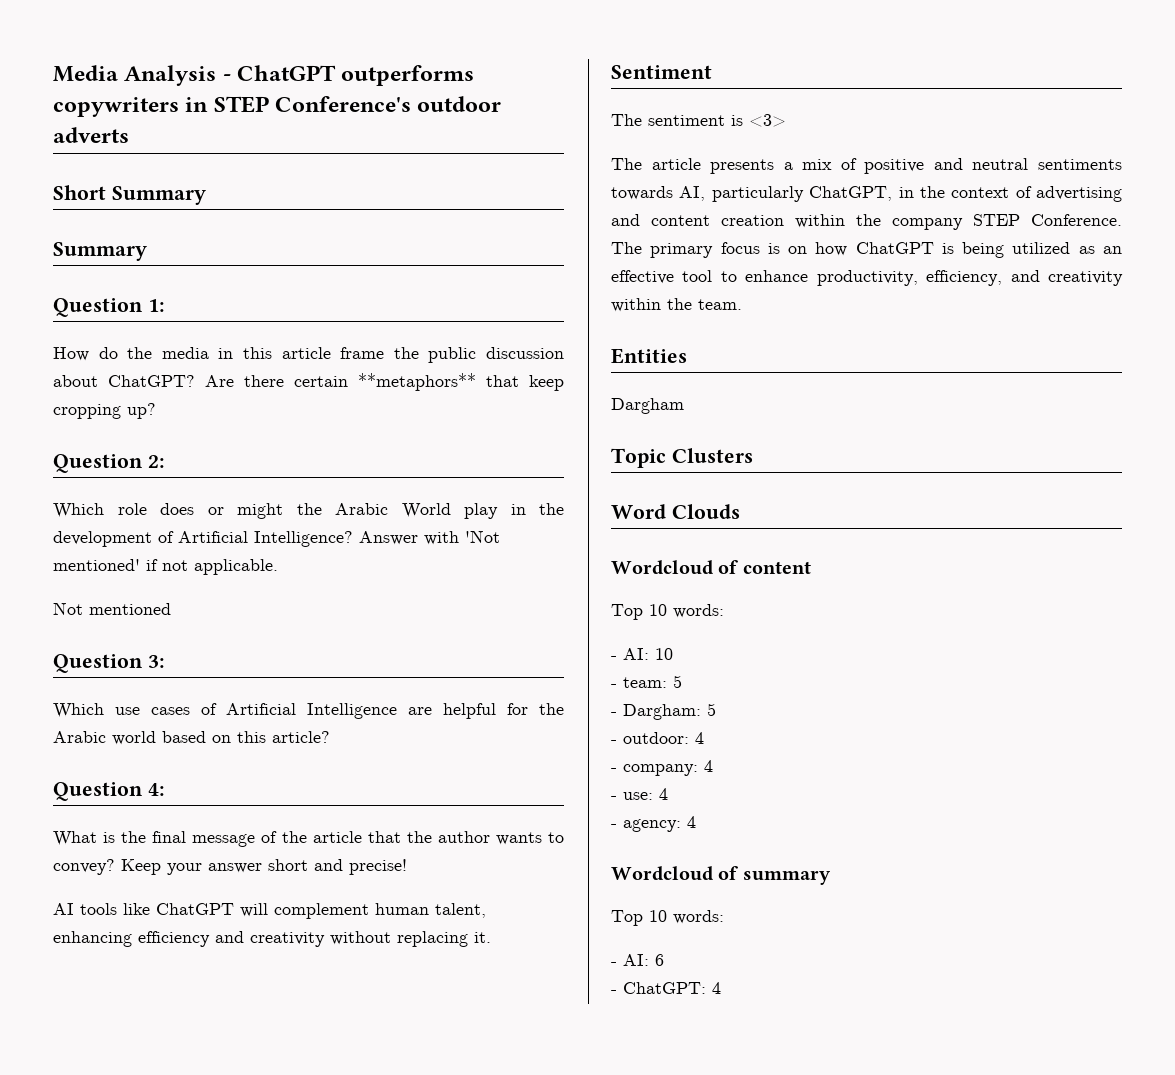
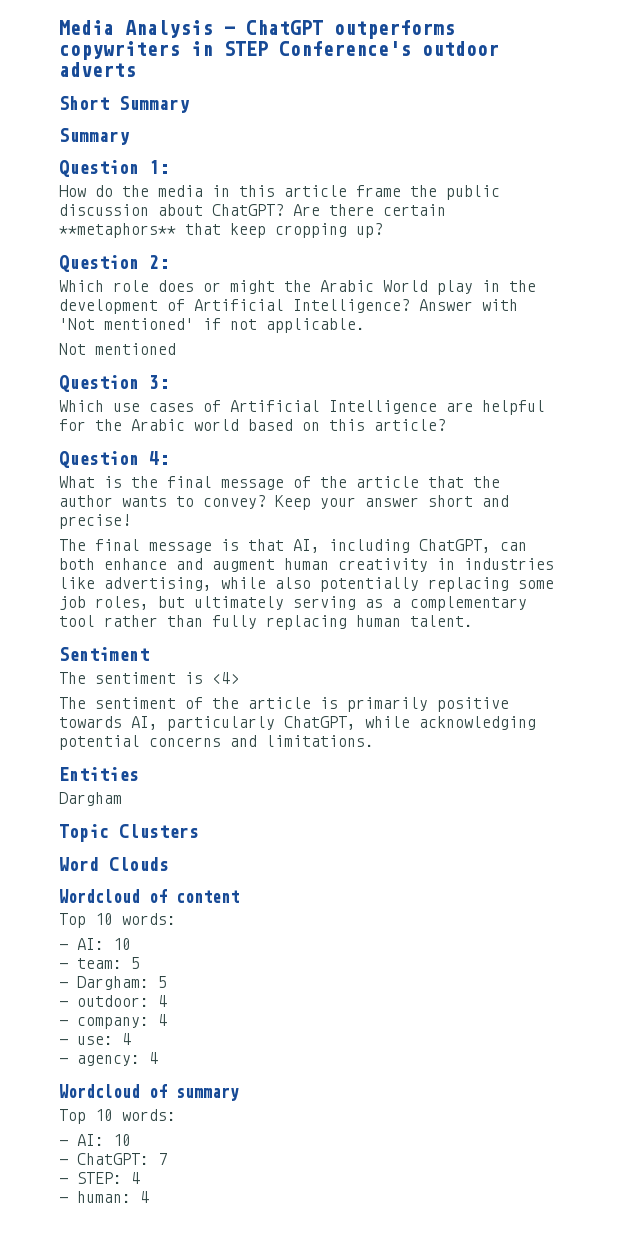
[53,903,486,919] [53,931,491,947] AI tools like ChatGPT will complement human talent, enhancing efficiency and creativity without replacing it. -> [59,539,527,553] [59,558,554,572] [59,577,554,592] [59,596,527,611] [59,615,473,630] The final message is that AI, including ChatGPT, can both enhance and augment human creativity in industries like advertising, while also potentially replacing some job roles, but ultimately serving as a complementary tool rather than fully replacing human talent.
[749,114,786,127] [611,158,1122,174] [611,186,1122,202] [611,214,1122,230] [611,242,1122,258] [611,270,1123,286] [611,298,742,312] <3> // The article presents a mix of positive and neutral sentiments towards AI, particularly ChatGPT, in the context of advertising and content creation within the company STEP Conference. The primary focus is on how ChatGPT is being utilized as an effective tool to enhance productivity, efficiency, and creativity within the team. -> [212,672,239,684] [59,697,509,712] [59,716,536,731] [59,735,374,750] <4> // The sentiment of the article is primarily positive towards AI, particularly ChatGPT, while acknowledging potential concerns and limitations.
[655,954,664,966] 6 -> [113,1134,131,1146] 10
(706, 988) none -> [158,1153,167,1165] [59,1172,140,1184] [59,1191,131,1203] 7 // - STEP: 4 // - human:

